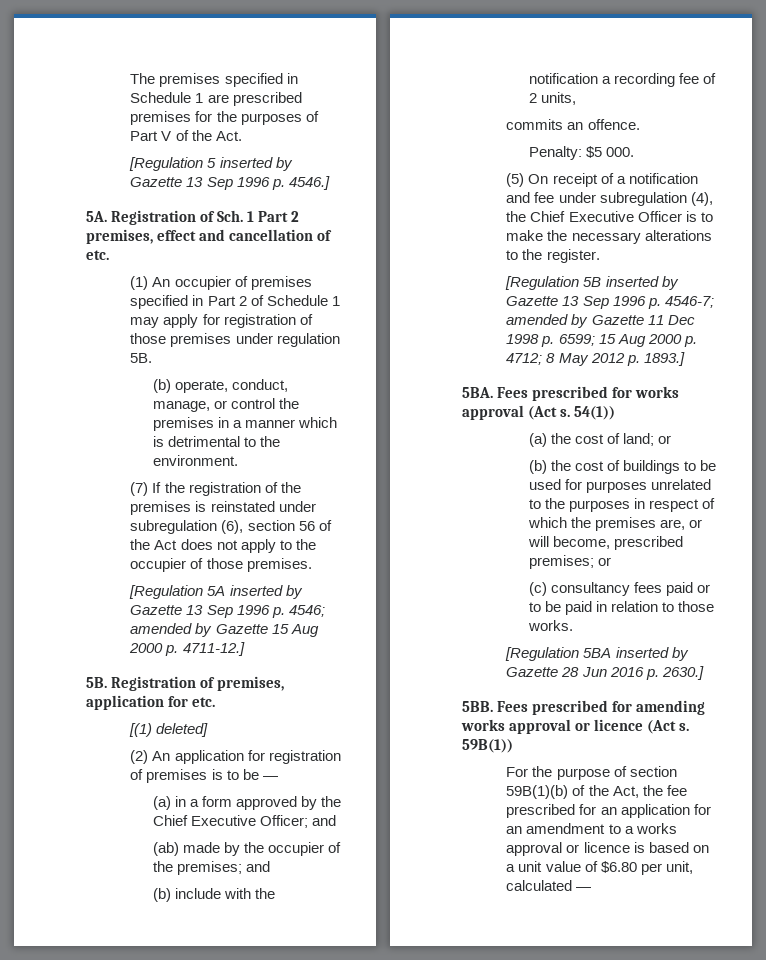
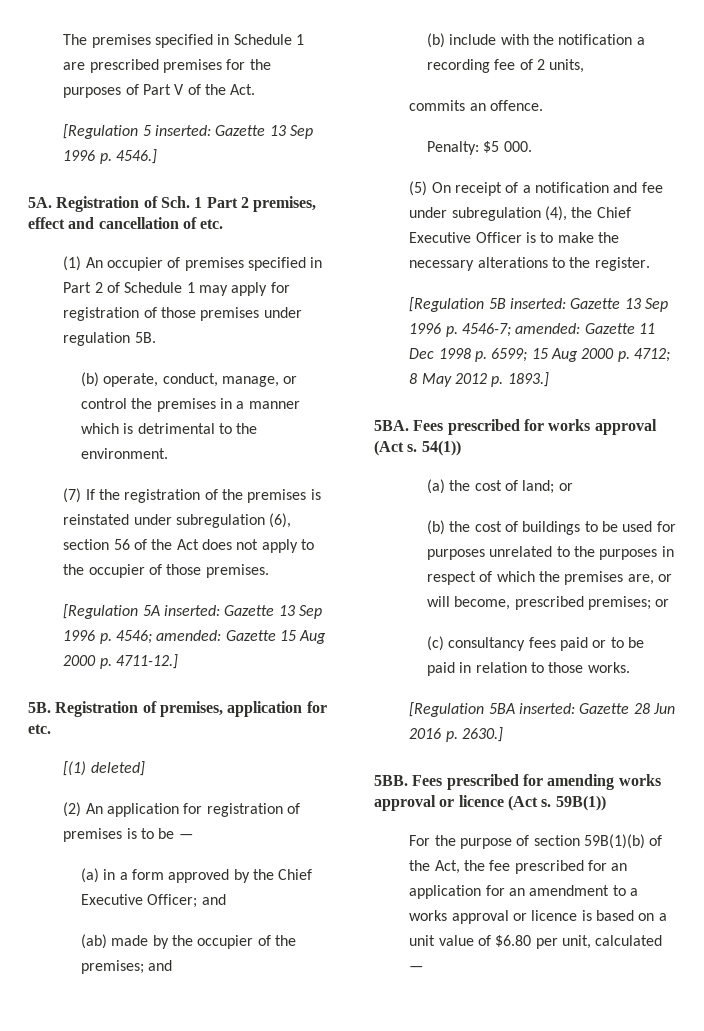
[219,157,293,171] inserted by -> [154,125,211,136] inserted:
[229,585,303,599] inserted by -> [163,605,220,616] inserted:
[130,623,213,637] amended by -> [156,630,222,641] amended:
[605,276,679,290] inserted by -> [509,298,566,309] inserted:
[506,314,589,328] amended by -> [515,323,581,334] amended:
[615,647,689,661] inserted by -> [518,703,575,714] inserted:

